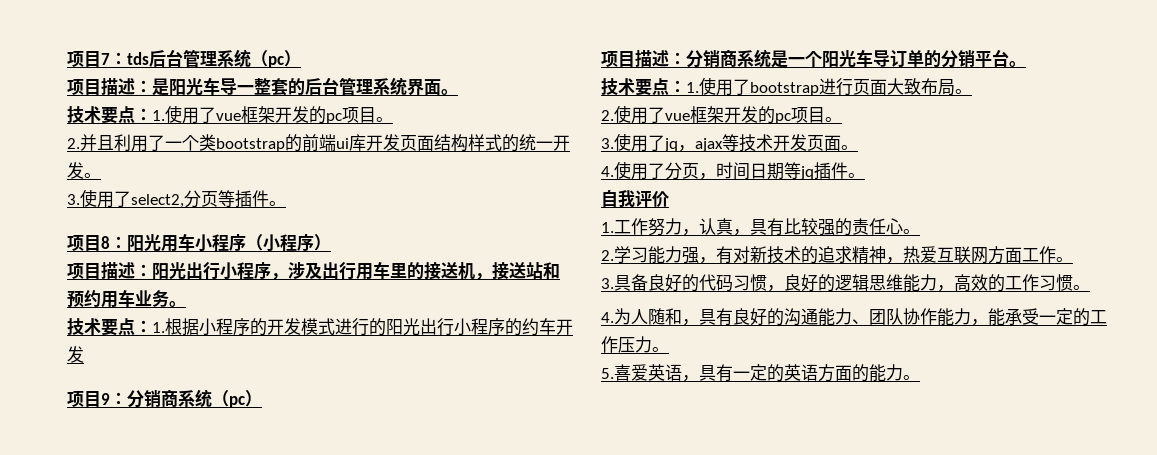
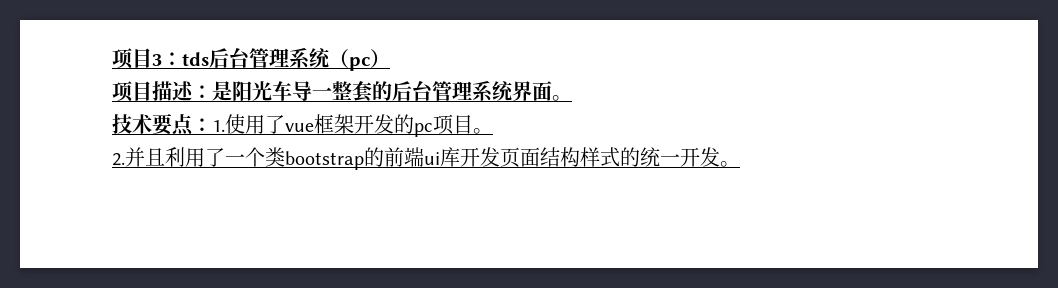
[67,51,110,67] 项目7 -> [112,48,162,69] 项目3
[67,189,286,208] [67,233,331,252] [67,261,560,280] [67,289,186,308] [67,318,573,336] [67,346,84,363] [67,389,262,408] [601,49,1026,68] [601,77,972,96] [601,105,842,124] [601,133,858,152] [601,161,865,180] [601,189,669,207] [601,218,920,236] [601,246,1073,264] [601,274,1090,292] [601,308,1107,326] [601,336,669,353] [601,364,920,382] // 3.使用了select2,分页等插件。 // 项目8：阳光用车小程序（小程序） // 项目描述：阳光出行小程序，涉及出行用车里的接送机，接送站和预约用车业务。 // 技术要点：1.根据小程序的开发模式进行的阳光出行小程序的约车开发 // 项目9：分销商系统（pc） // 项目描述：分销商系统是一个阳光车导订单的分销平台。 // 技术要点：1.使用了bootstrap进行页面大致布局。 // 2.使用了vue框架开发的pc项目。 // 3.使用了jq，ajax等技术开发页面。 // 4.使用了分页，时间日期等jq插件。 // 自我评价 // 1.工作努力，认真，具有比较强的责任心。 // 2.学习能力强，有对新技术的追求精神，热爱互联网方面工作。 // 3.具备良好的代码习惯，良好的逻辑思维能力，高效的工作习惯。 // 4.为人随和，具有良好的沟通能力、团队协作能力，能承受一定的工作压力。 // 5.喜爱英语，具有一定的英语方面的能力。 -> (740, 164) none

